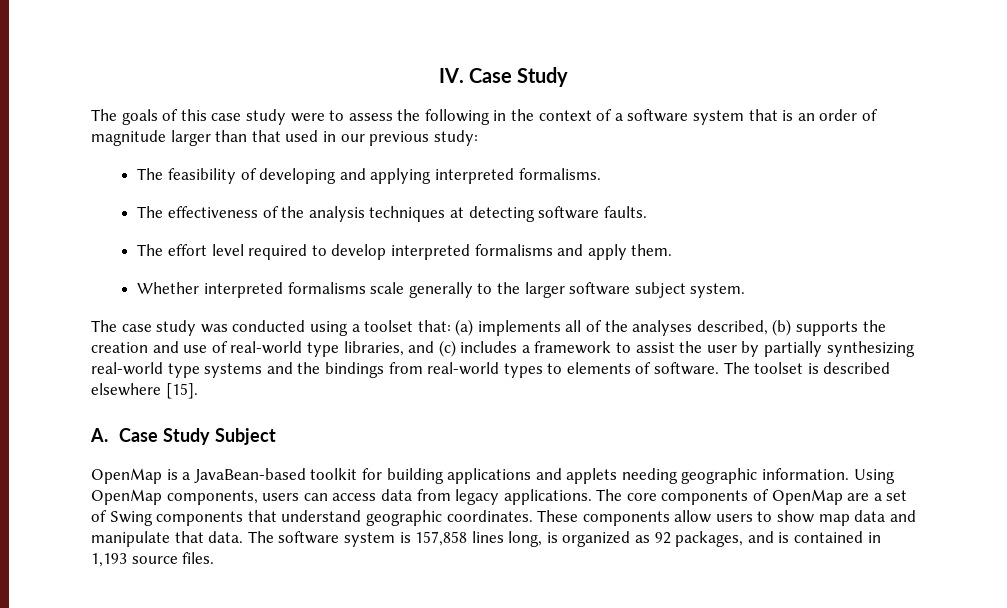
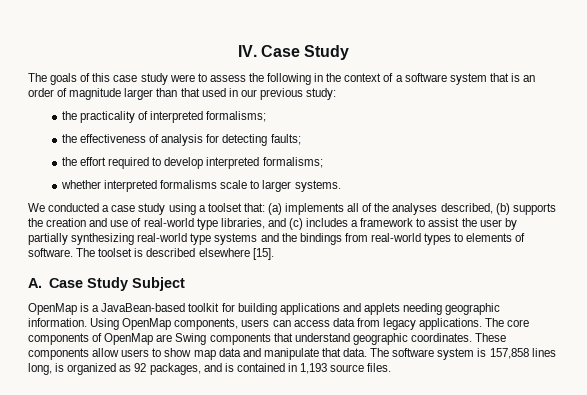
[137,168,601,184] [137,206,647,222] [137,244,673,260] [137,282,746,298] [91,320,306,336] The feasibility of developing and applying interpreted formalisms. // The effectiveness of the analysis techniques at detecting software faults. // The effort level required to develop interpreted formalisms and apply them. // Whether interpreted formalisms scale generally to the larger software subject system. // The case study was conducted -> [61,111,267,123] [61,134,301,146] [61,157,323,169] [60,180,341,192] [28,203,166,215] the practicality of interpreted formalisms; // the effectiveness of analysis for detecting faults; // the effort required to develop interpreted formalisms; // whether interpreted formalisms scale to larger systems. // We conducted a case study
[873,490,908,501] [91,510,107,522] a set of -> (173, 338) none

